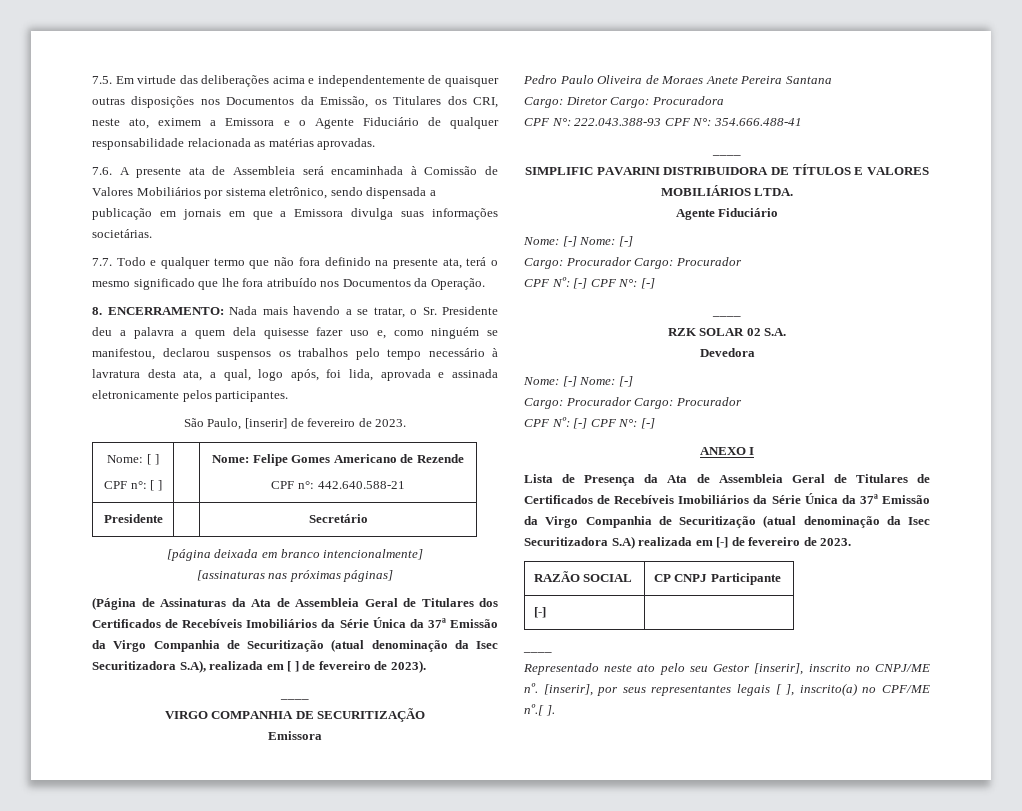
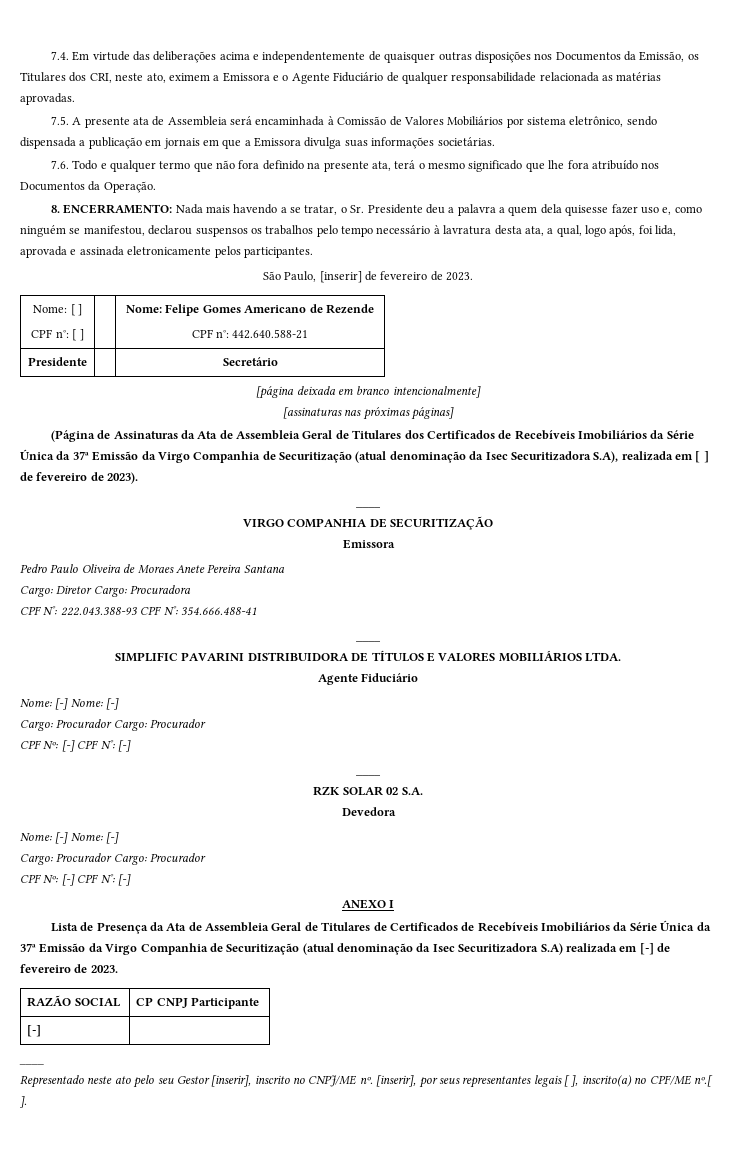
[92,76,112,84] 7.5. -> [50,51,69,60] 7.4.
[92,167,112,175] 7.6. -> [50,116,69,125] 7.5.
[92,258,112,266] 7.7. -> [50,160,69,169] 7.6.

